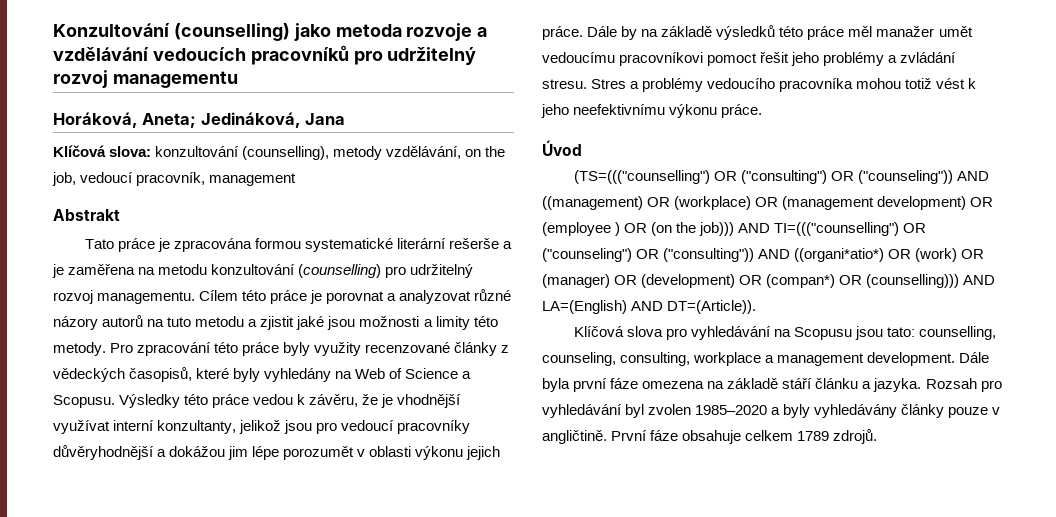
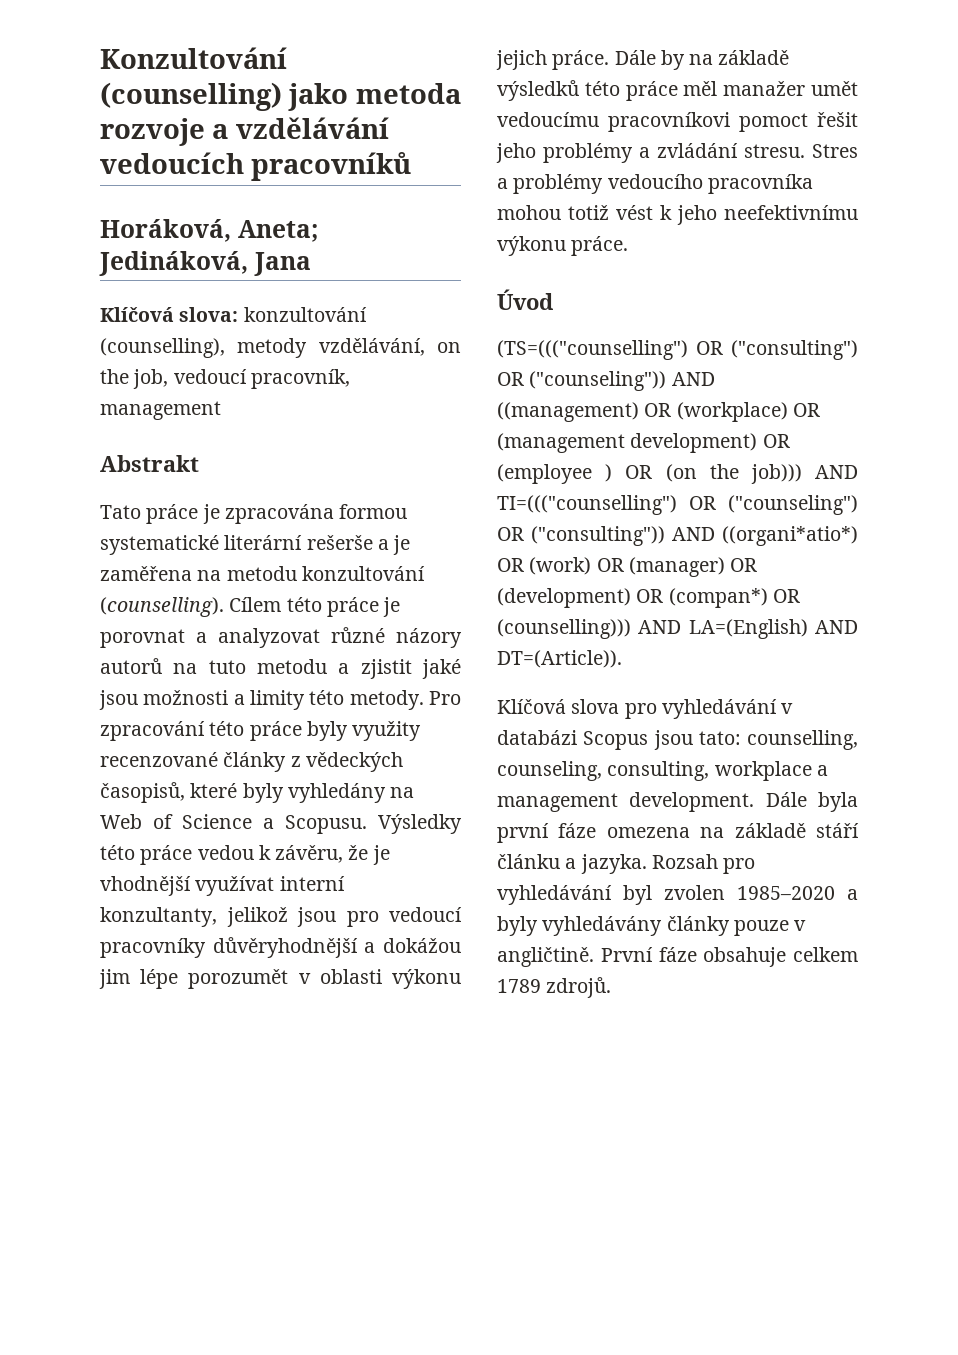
[353,47,477,65] [53,70,238,88] pro udržitelný rozvoj managementu -> (412, 166) none
[298,264,474,278] [53,290,196,304] (counselling) pro udržitelný rozvoj managementu. -> [100,597,224,617] (counselling).
[773,327,852,340] na Scopusu -> [781,703,794,714] [497,730,649,750] v databázi Scopus

